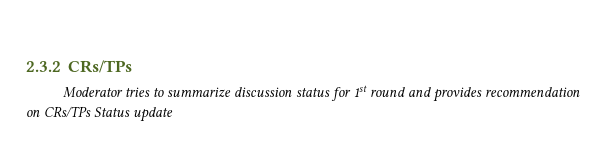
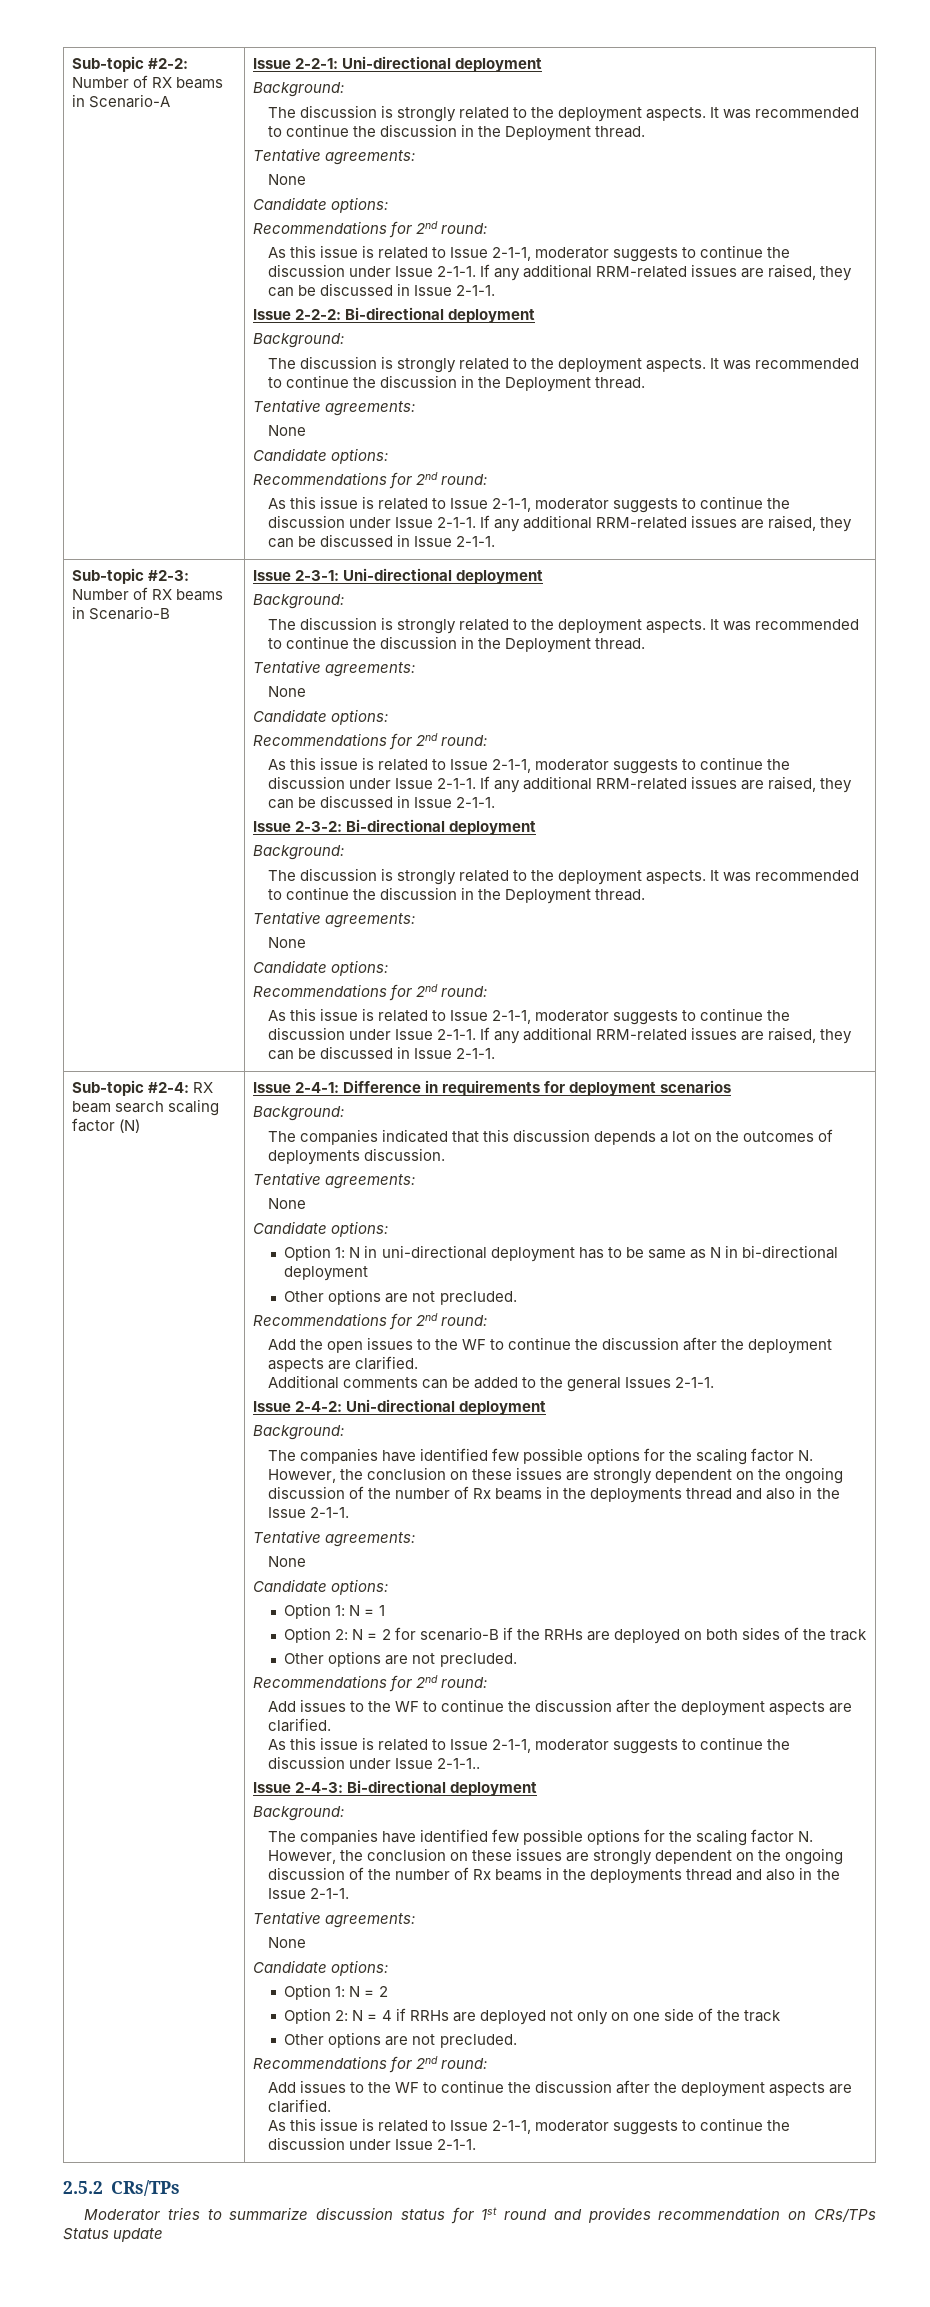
[26,61,61,72] 2.3.2 -> [71,56,188,72] [71,75,223,89] [71,94,170,108] [252,56,542,72] [252,82,344,97] [267,105,860,122] [267,124,646,141] [252,148,415,165] [267,174,306,185] [252,197,388,213] [252,221,487,238] [267,245,791,262] [267,264,853,281] [267,283,496,297] [252,307,535,323] [252,333,344,348] [267,356,860,373] [267,375,646,392] [252,399,415,416] [267,425,306,436] [252,448,388,464] [252,472,487,489] [267,496,791,513] [267,515,853,532] [267,534,496,548] [71,568,189,584] [71,587,223,601] [71,606,170,620] [252,568,543,584] [252,594,344,609] [267,617,860,634] [267,636,646,653] [252,660,415,677] [267,686,306,697] [252,709,388,725] [252,733,487,750] [267,757,791,774] [267,776,853,793] [267,795,496,809] [252,819,536,835] [252,845,344,860] [267,868,860,885] [267,887,646,904] [252,911,415,928] [267,937,306,948] [252,960,388,976] [252,984,487,1001] [267,1008,791,1025] [267,1027,853,1044] [267,1046,496,1060] [71,1080,213,1096] [71,1099,219,1116] [71,1118,140,1133] [252,1080,732,1096] [252,1106,344,1121] [267,1129,834,1145] [267,1148,445,1165] [252,1172,415,1189] [267,1198,306,1209] [252,1221,388,1237] [284,1245,838,1262] [284,1266,369,1281] [284,1289,517,1305] [252,1313,487,1330] [267,1337,833,1354] [267,1356,418,1372] [267,1375,715,1392] [252,1399,546,1415] [252,1425,344,1440] [267,1448,814,1465] [267,1467,844,1484] [267,1486,840,1503] [267,1507,349,1518] [252,1530,415,1547] [267,1556,306,1567] [252,1579,388,1595] [284,1603,385,1619] [284,1627,868,1644] [284,1651,517,1667] [252,1675,487,1692] [267,1699,853,1716] [267,1718,331,1732] [267,1737,791,1754] [267,1756,480,1769] [252,1780,537,1796] [252,1806,344,1821] [267,1829,814,1846] [267,1848,844,1865] [267,1867,840,1884] [267,1888,349,1899] [252,1911,415,1928] [267,1937,306,1948] [252,1960,388,1976] [284,1984,388,2000] [284,2008,782,2025] [284,2032,517,2048] [252,2056,487,2073] [267,2080,853,2097] [267,2099,331,2113] [267,2118,791,2135] [267,2137,476,2150] [63,2181,103,2194] Sub-topic #2-2: Number of RX beams in Scenario-A | Issue 2-2-1: Uni-directional deployment // Background: // The discussion is strongly related to the deployment aspects. It was recommended to continue the discussion in the Deployment thread. // Tentative agreements: // None // Candidate options: // Recommendations for 2nd round: // As this issue is related to Issue 2-1-1, moderator suggests to continue the discussion under Issue 2-1-1. If any additional RRM-related issues are raised, they can be discussed in Issue 2-1-1. // Issue 2-2-2: Bi-directional deployment // Background: // The discussion is strongly related to the deployment aspects. It was recommended to continue the discussion in the Deployment thread. // Tentative agreements: // None // Candidate options: // Recommendations for 2nd round: // As this issue is related to Issue 2-1-1, moderator suggests to continue the discussion under Issue 2-1-1. If any additional RRM-related issues are raised, they can be discussed in Issue 2-1-1. // Sub-topic #2-3: Number of RX beams in Scenario-B | Issue 2-3-1: Uni-directional deployment // Background: // The discussion is strongly related to the deployment aspects. It was recommended to continue the discussion in the Deployment thread. // Tentative agreements: // None // Candidate options: // Recommendations for 2nd round: // As this issue is related to Issue 2-1-1, moderator suggests to continue the discussion under Issue 2-1-1. If any additional RRM-related issues are raised, they can be discussed in Issue 2-1-1. // Issue 2-3-2: Bi-directional deployment // Background: // The discussion is strongly related to the deployment aspects. It was recommended to continue the discussion in the Deployment thread. // Tentative agreements: // None // Candidate options: // Recommendations for 2nd round: // As this issue is related to Issue 2-1-1, moderator suggests to continue the discussion under Issue 2-1-1. If any additional RRM-related issues are raised, they can be discussed in Issue 2-1-1. // Sub-topic #2-4: RX beam search scaling factor (N) | Issue 2-4-1: Difference in requirements for deployment scenarios // Background: // The companies indicated that this discussion depends a lot on the outcomes of deployments discussion. // Tentative agreements: // None // Candidate options: // Option 1: N in uni-directional deployment has to be same as N in bi-directional deployment // Other options are not precluded. // Recommendations for 2nd round: // Add the open issues to the WF to continue the discussion after the deployment aspects are clarified. // Additional comments can be added to the general Issues 2-1-1. // Issue 2-4-2: Uni-directional deployment // Background: // The companies have identified few possible options for the scaling factor N. However, the conclusion on these issues are strongly dependent on the ongoing discussion of the number of Rx beams in the deployments thread and also in the Issue 2-1-1. // Tentative agreements: // None // Candidate options: // Option 1: N = 1 // Option 2: N = 2 for scenario-B if the RRHs are deployed on both sides of the track // Other options are not precluded. // Recommendations for 2nd round: // Add issues to the WF to continue the discussion after the deployment aspects are clarified. // As this issue is related to Issue 2-1-1, moderator suggests to continue the discussion under Issue 2-1-1.. // Issue 2-4-3: Bi-directional deployment // Background: // The companies have identified few possible options for the scaling factor N. However, the conclusion on these issues are strongly dependent on the ongoing discussion of the number of Rx beams in the deployments thread and also in the Issue 2-1-1. // Tentative agreements: // None // Candidate options: // Option 1: N = 2 // Option 2: N = 4 if RRHs are deployed not only on one side of the track // Other options are not precluded. // Recommendations for 2nd round: // Add issues to the WF to continue the discussion after the deployment aspects are clarified. // As this issue is related to Issue 2-1-1, moderator suggests to continue the discussion under Issue 2-1-1. // 2.5.2

